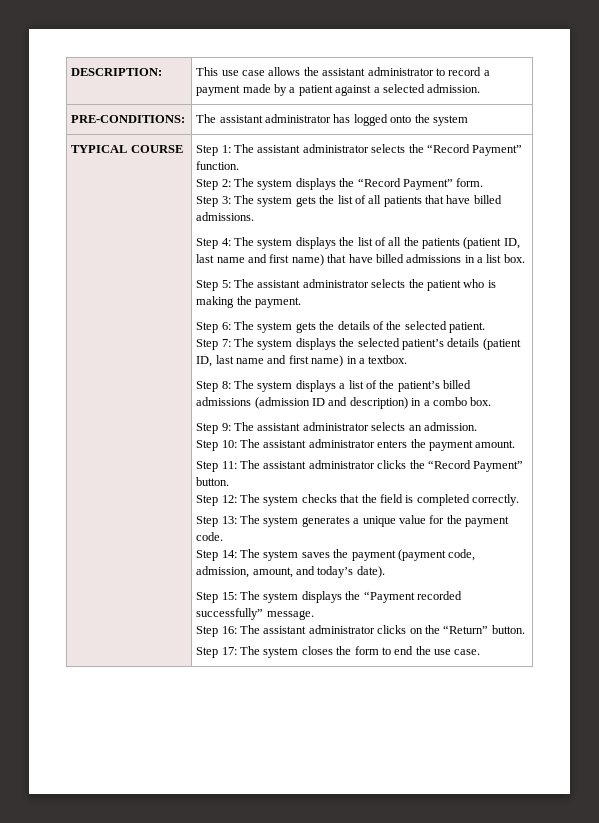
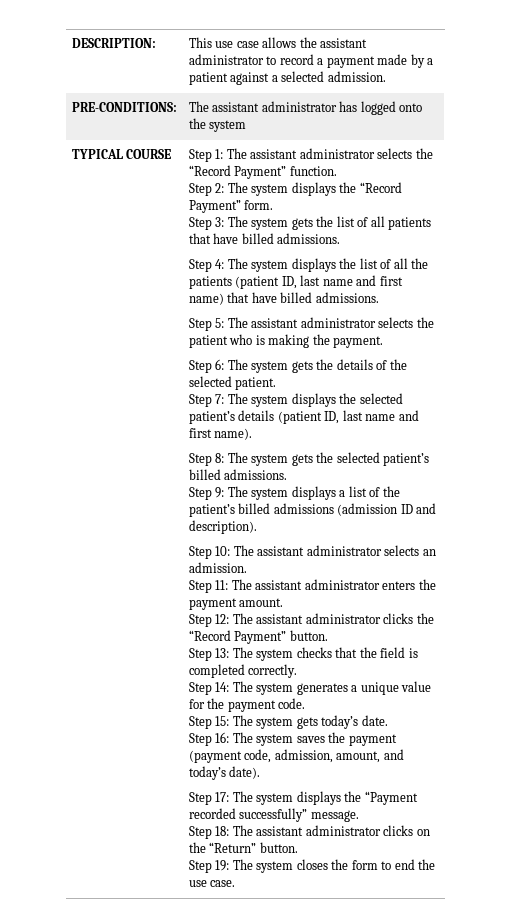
[406,254,525,263] admissions in a list box. -> [315,292,379,303] admissions.
[311,355,408,367] name) in a textbox. -> [214,428,253,440] name).
(293, 386) none -> [291,452,430,466] [188,469,288,480] [188,486,289,500] gets the selected patient’s billed admissions. // Step 9: The system
[349,397,492,409] [196,423,231,434] description) in a combo box. // Step 9: -> [188,520,257,534] [188,546,231,559] description). // Step 10:
[221,440,237,448] 10: -> [215,580,229,590] 11:
[221,461,237,469] 11: -> [215,614,230,624] 12:
[221,495,237,503] 12: -> [215,648,230,658] 13:
[221,516,237,524] 13: -> [215,682,230,692] 14:
[221,550,237,558] 14: -> [215,715,388,729] [188,732,230,746] 15: The system gets today’s date. // Step 16:
[221,592,237,600] 15: -> [215,792,230,802] 17:
[221,626,237,634] 16: -> [215,826,230,836] 18:
[221,647,237,655] 17: -> [215,860,230,871] 19:

